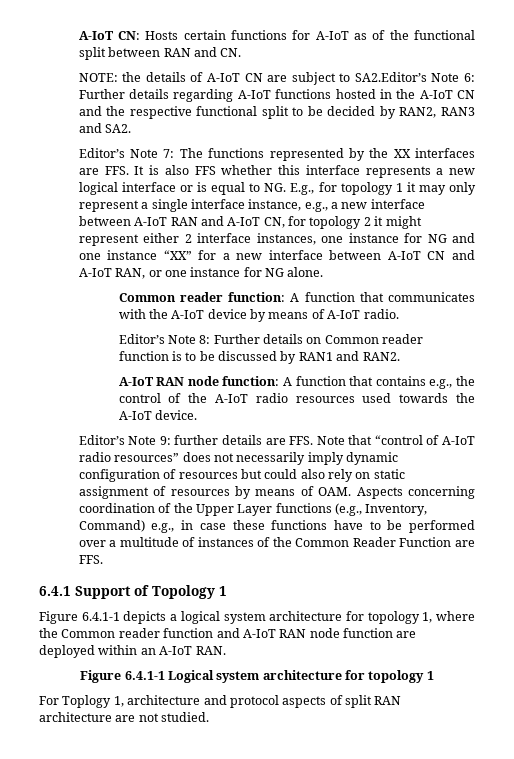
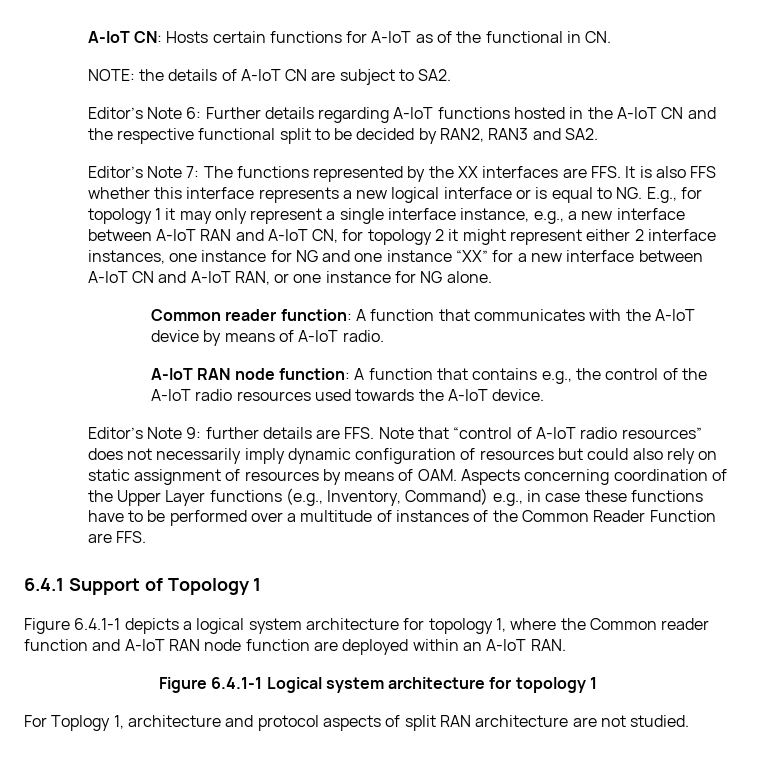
[78,47,217,60] split between RAN and -> [567,31,582,43] in
[354,72,427,82] SA2.Editor’s -> [418,69,452,81] [87,107,143,119] SA2. // Editor’s
[118,334,424,344] [118,351,400,364] // Editor’s Note 8: Further details on Common reader function is to be discussed by RAN1 and RAN2. -> (384, 336) none

